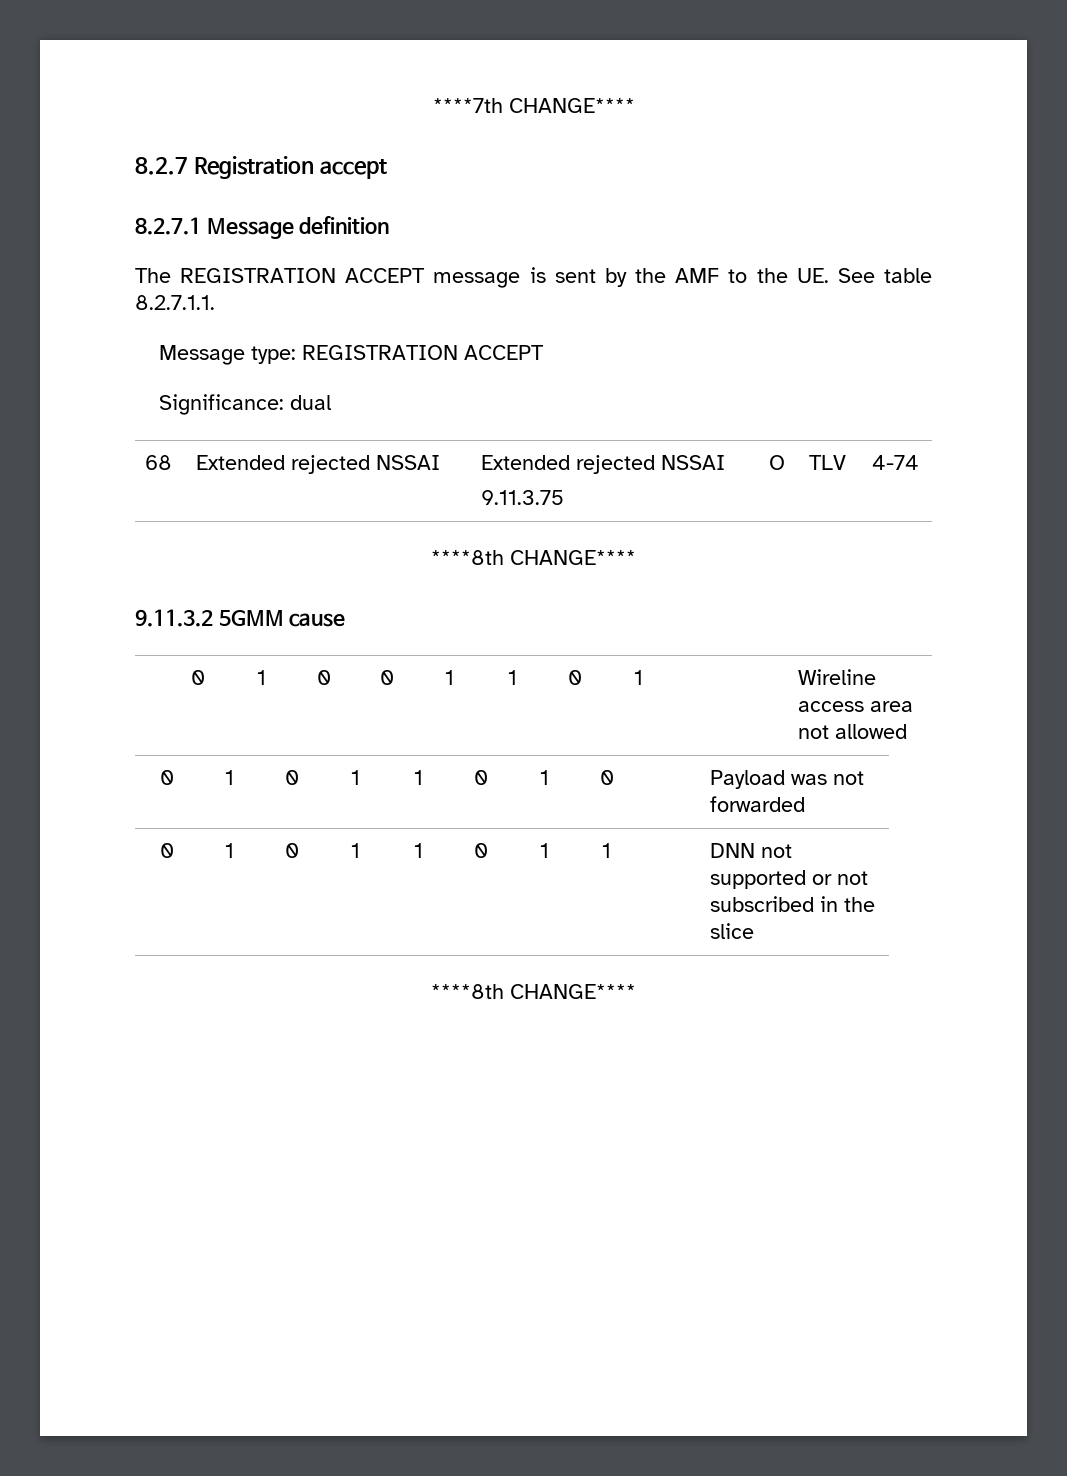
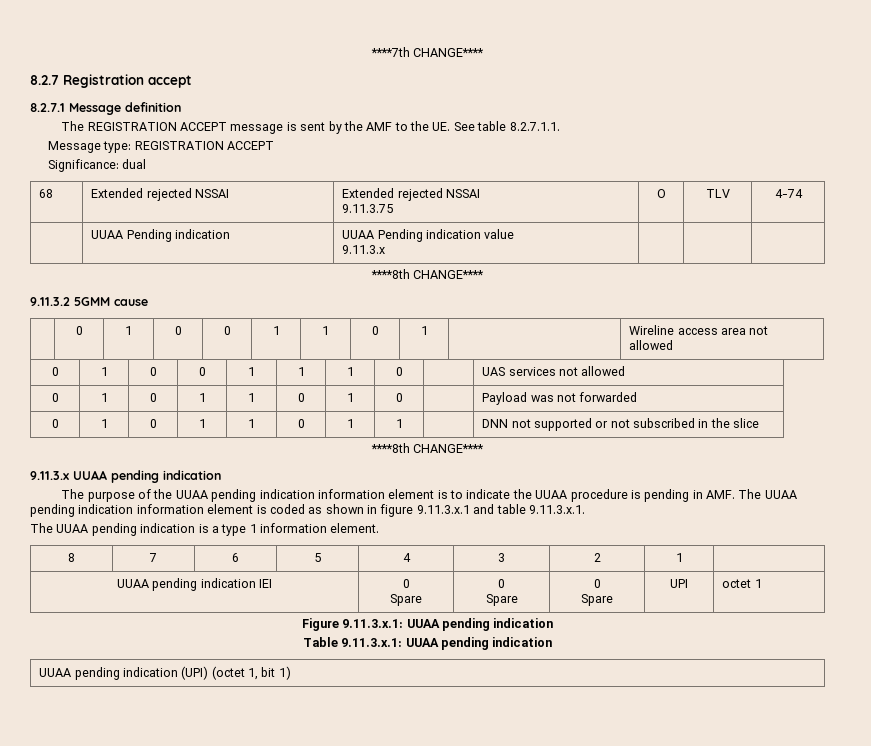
(919, 462) none -> [91,229,230,242] [342,229,515,242] [342,245,386,254] // | UUAA Pending indication | UUAA Pending indication value // 9.11.3.x | | |
(908, 731) none -> [51,367,59,376] [100,367,108,376] [149,367,157,376] [198,367,206,376] [248,367,255,376] [297,367,305,376] [346,367,354,376] [395,367,403,376] [482,366,626,376] // 0 | 1 | 0 | 0 | 1 | 1 | 1 | 0 | | UAS services not allowed
(636, 991) none -> [30,470,221,483] [61,489,797,502] [30,504,585,517] [30,523,380,536] [68,553,75,562] [149,553,157,562] [232,553,239,562] [314,553,321,562] [402,553,411,562] [498,553,505,562] [593,553,601,562] [675,553,683,562] [116,578,273,591] [402,579,410,588] [390,594,422,606] [498,579,505,588] [485,594,518,606] [593,579,601,588] [581,594,613,606] [670,579,688,588] [722,579,762,588] [301,618,554,631] [302,637,553,650] [39,666,291,680] // 9.11.3.x UUAA pending indication // The purpose of the UUAA pending indication information element is to indicate the UUAA procedure is pending in AMF. The UUAA pending indication information element is coded as shown in figure 9.11.3.x.1 and table 9.11.3.x.1. // The UUAA pending indication is a type 1 information element. // 8 | 7 | 6 | 5 | 4 | 3 | 2 | 1 | // UUAA pending indication IEI | 0 // Spare | 0 // Spare | 0 // Spare | UPI | octet 1 // Figure 9.11.3.x.1: UUAA pending indication // Table 9.11.3.x.1: UUAA pending indication // UUAA pending indication (UPI) (octet 1, bit 1)

